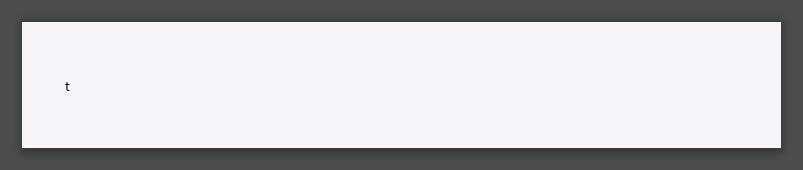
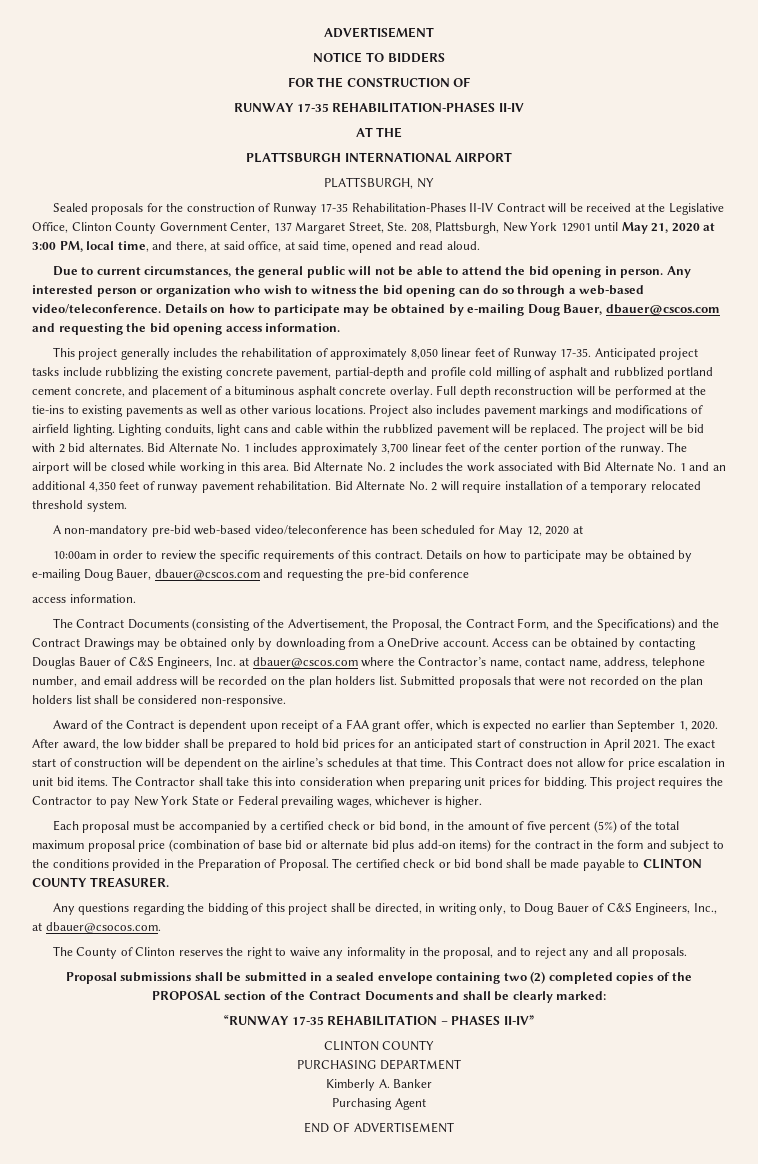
[65,82,70,91] t -> [324,27,434,38] [313,52,445,63] [287,77,471,88] [234,102,524,113] [355,127,403,138] [245,152,513,163] [324,177,434,189] [52,203,724,215] [32,222,716,234] [32,241,480,253] [52,266,691,278] [32,285,645,297] [32,304,720,316] [32,323,341,335] [52,347,699,360] [32,367,714,379] [32,385,706,398] [32,405,703,417] [32,423,704,436] [32,442,688,455] [32,462,726,474] [32,481,701,493] [32,500,127,512] [52,525,583,537] [52,550,693,562] [32,569,470,581] [32,594,136,603] [52,618,719,631] [32,638,696,650] [32,656,705,669] [32,676,704,688] [32,695,286,707] [52,719,719,732] [32,738,716,751] [32,757,725,770] [32,776,723,789] [32,795,483,808] [52,820,680,833] [32,839,724,852] [32,858,702,871] [32,877,169,888] [52,902,717,915] [32,922,161,933] [52,946,687,959] [65,971,693,984] [151,991,607,1003] [224,1015,534,1026] [323,1040,435,1051] [297,1059,461,1070] [325,1079,433,1091] [332,1098,426,1110] [304,1122,454,1133] ADVERTISEMENT // NOTICE TO BIDDERS // FOR THE CONSTRUCTION OF // RUNWAY 17-35 REHABILITATION-PHASES II-IV // AT THE // PLATTSBURGH INTERNATIONAL AIRPORT // PLATTSBURGH, NY // Sealed proposals for the construction of Runway 17-35 Rehabilitation-Phases II-IV Contract will be received at the Legislative Office, Clinton County Government Center, 137 Margaret Street, Ste. 208, Plattsburgh, New York 12901 until May 21, 2020 at 3:00 PM, local time, and there, at said office, at said time, opened and read aloud. // Due to current circumstances, the general public will not be able to attend the bid opening in person. Any interested person or organization who wish to witness the bid opening can do so through a web-based video/teleconference. Details on how to participate may be obtained by e-mailing Doug Bauer, dbauer@cscos.com and requesting the bid opening access information. // This project generally includes the rehabilitation of approximately 8,050 linear feet of Runway 17-35. Anticipated project tasks include rubblizing the existing concrete pavement, partial-depth and profile cold milling of asphalt and rubblized portland cement concrete, and placement of a bituminous asphalt concrete overlay. Full depth reconstruction will be performed at the tie-ins to existing pavements as well as other various locations. Project also includes pavement markings and modifications of airfield lighting. Lighting conduits, light cans and cable within the rubblized pavement will be replaced. The project will be bid with 2 bid alternates. Bid Alternate No. 1 includes approximately 3,700 linear feet of the center portion of the runway. The airport will be closed while working in this area. Bid Alternate No. 2 includes the work associated with Bid Alternate No. 1 and an additional 4,350 feet of runway pavement rehabilitation. Bid Alternate No. 2 will require installation of a temporary relocated threshold system. // A non-mandatory pre-bid web-based video/teleconference has been scheduled for May 12, 2020 at // 10:00am in order to review the specific requirements of this contract. Details on how to participate may be obtained by e-mailing Doug Bauer, dbauer@cscos.com and requesting the pre-bid conference // access information. // The Contract Documents (consisting of the Advertisement, the Proposal, the Contract Form, and the Specifications) and the Contract Drawings may be obtained only by downloading from a OneDrive account. Access can be obtained by contacting Douglas Bauer of C&S Engineers, Inc. at dbauer@cscos.com where the Contractor’s name, contact name, address, telephone number, and email address will be recorded on the plan holders list. Submitted proposals that were not recorded on the plan holders list shall be considered non-responsive. // Award of the Contract is dependent upon receipt of a FAA grant offer, which is expected no earlier than September 1, 2020. After award, the low bidder shall be prepared to hold bid prices for an anticipated start of construction in April 2021. The exact start of construction will be dependent on the airline’s schedules at that time. This Contract does not allow for price escalation in unit bid items. The Contractor shall take this into consideration when preparing unit prices for bidding. This project requires the Contractor to pay New York State or Federal prevailing wages, whichever is higher. // Each proposal must be accompanied by a certified check or bid bond, in the amount of five percent (5%) of the total maximum proposal price (combination of base bid or alternate bid plus add-on items) for the contract in the form and subject to the conditions provided in the Preparation of Proposal. The certified check or bid bond shall be made payable to CLINTON COUNTY TREASURER. // Any questions regarding the bidding of this project shall be directed, in writing only, to Doug Bauer of C&S Engineers, Inc., at dbauer@csocos.com. // The County of Clinton reserves the right to waive any informality in the proposal, and to reject any and all proposals. // Proposal submissions shall be submitted in a sealed envelope containing two (2) completed copies of the PROPOSAL section of the Contract Documents and shall be clearly marked: // “RUNWAY 17-35 REHABILITATION – PHASES II-IV” // CLINTON COUNTY // PURCHASING DEPARTMENT // Kimberly A. Banker // Purchasing Agent // END OF ADVERTISEMENT

